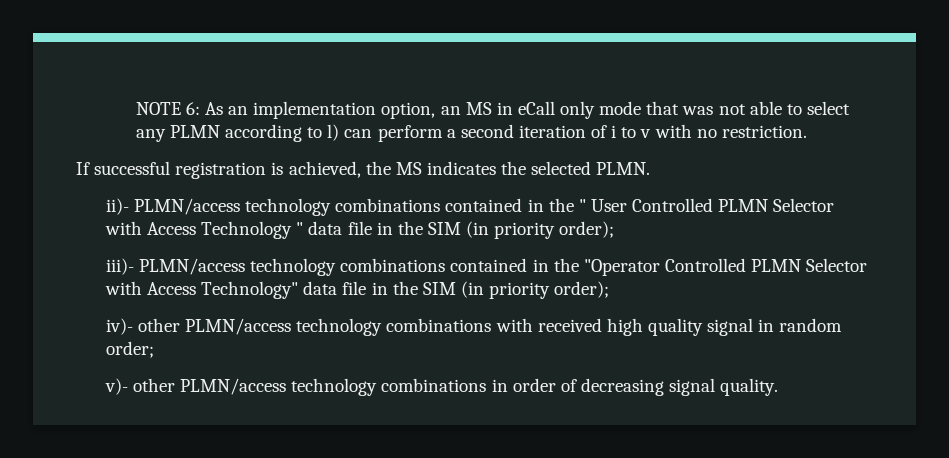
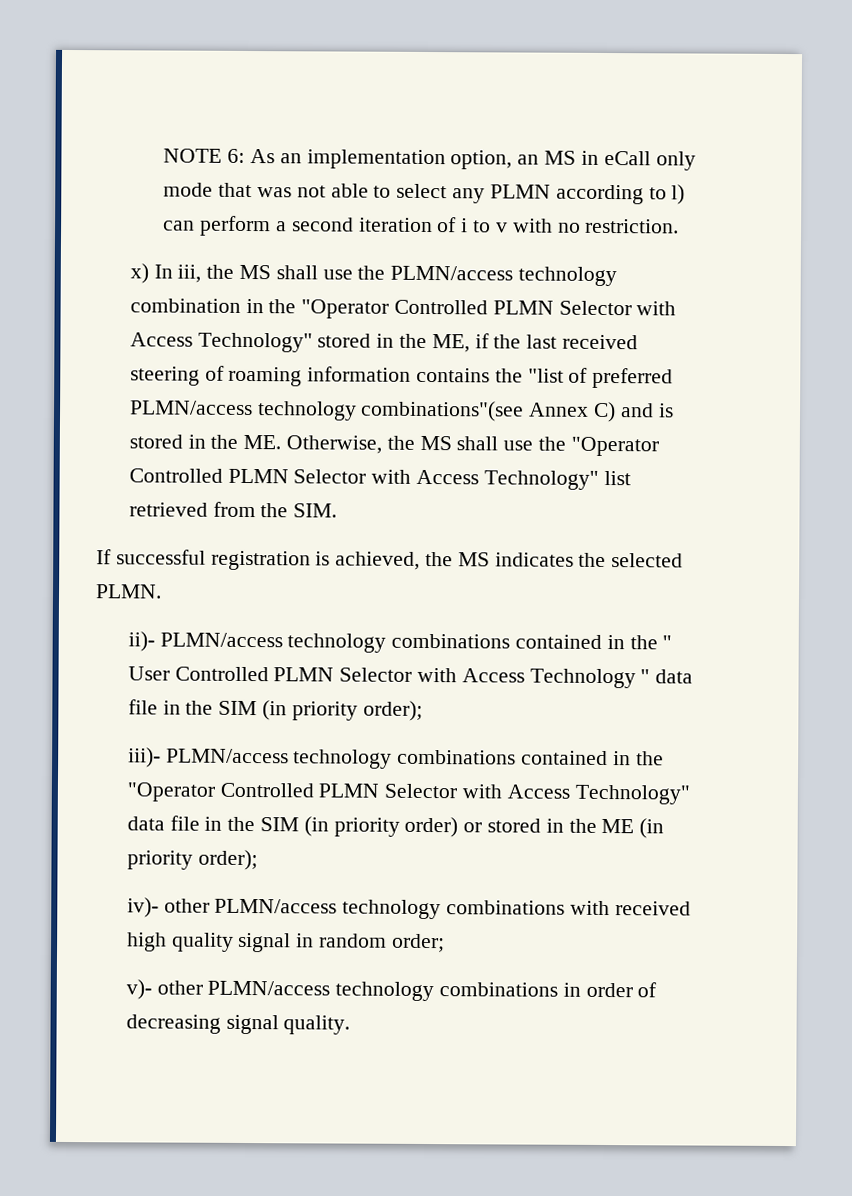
(807, 131) none -> [129,263,617,287] [129,298,677,319] [129,332,638,353] [129,365,674,389] [129,400,674,423] [128,434,659,457] [128,468,631,490] [128,501,338,518] // x) In iii, the MS shall use the PLMN/access technology combination in the "Operator Controlled PLMN Selector with Access Technology" stored in the ME, if the last received steering of roaming information contains the "list of preferred PLMN/access technology combinations"(see Annex C) and is stored in the ME. Otherwise, the MS shall use the "Operator Controlled PLMN Selector with Access Technology" list retrieved from the SIM.
(551, 290) none -> [404,816,665,839] [126,850,193,870] order) or stored in the ME (in priority

